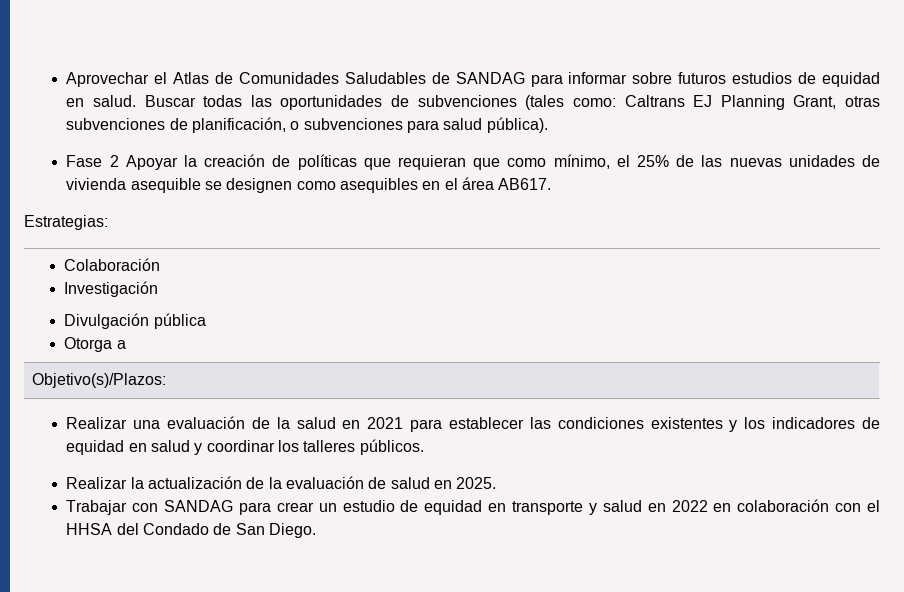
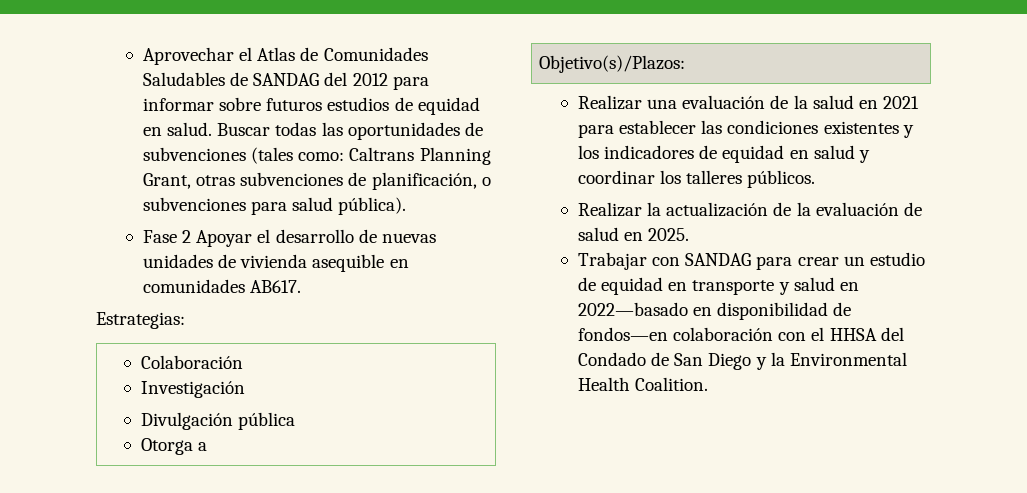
(525, 78) none -> [324,72,388,86] del 2012
[693,95,713,107] EJ -> (415, 154) none
[183,154,723,170] la creación de políticas que requieran que como mínimo, el 25% de las -> [257,229,377,243] el desarrollo de
[205,177,494,193] se designen como asequibles en el área -> [389,259,409,268] [143,279,246,293] en comunidades
[671,500,732,512] 2022 en -> [578,302,852,320] [578,327,669,341] 2022—basado en disponibilidad de fondos—en
[268,523,316,538] Diego. -> [708,352,907,370] [578,377,709,391] Diego y la Environmental Health Coalition.

